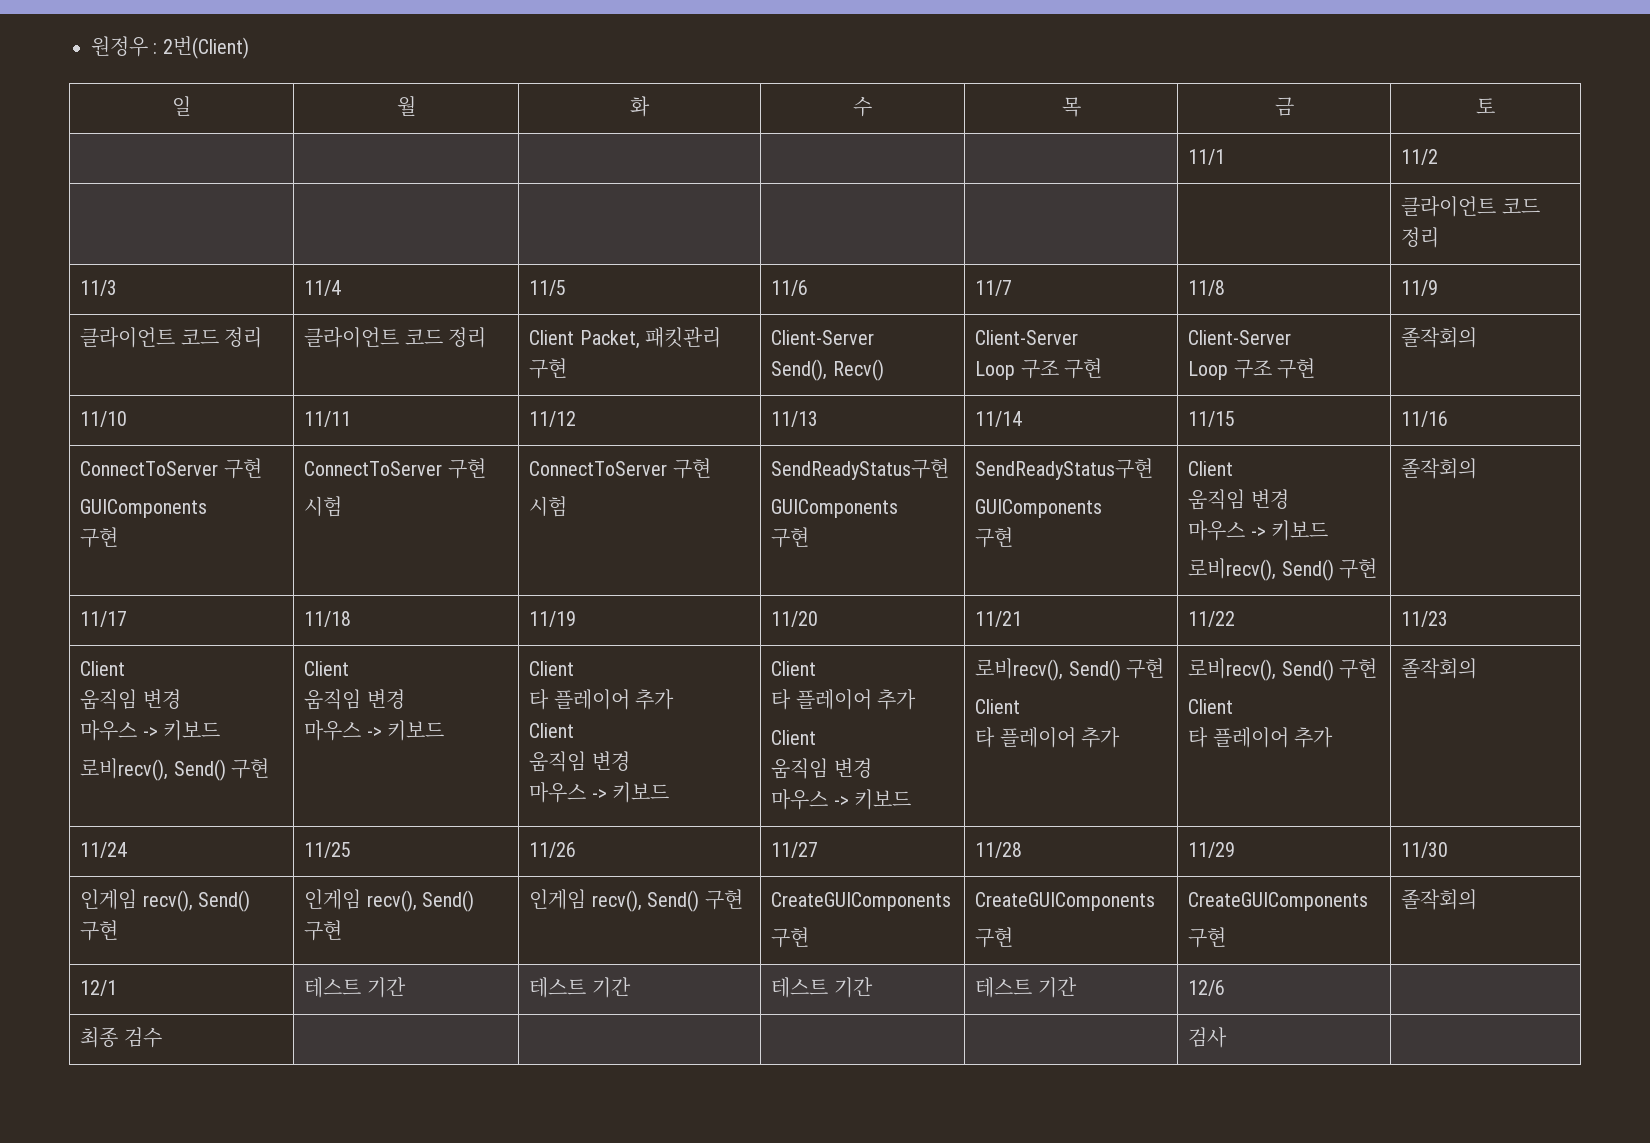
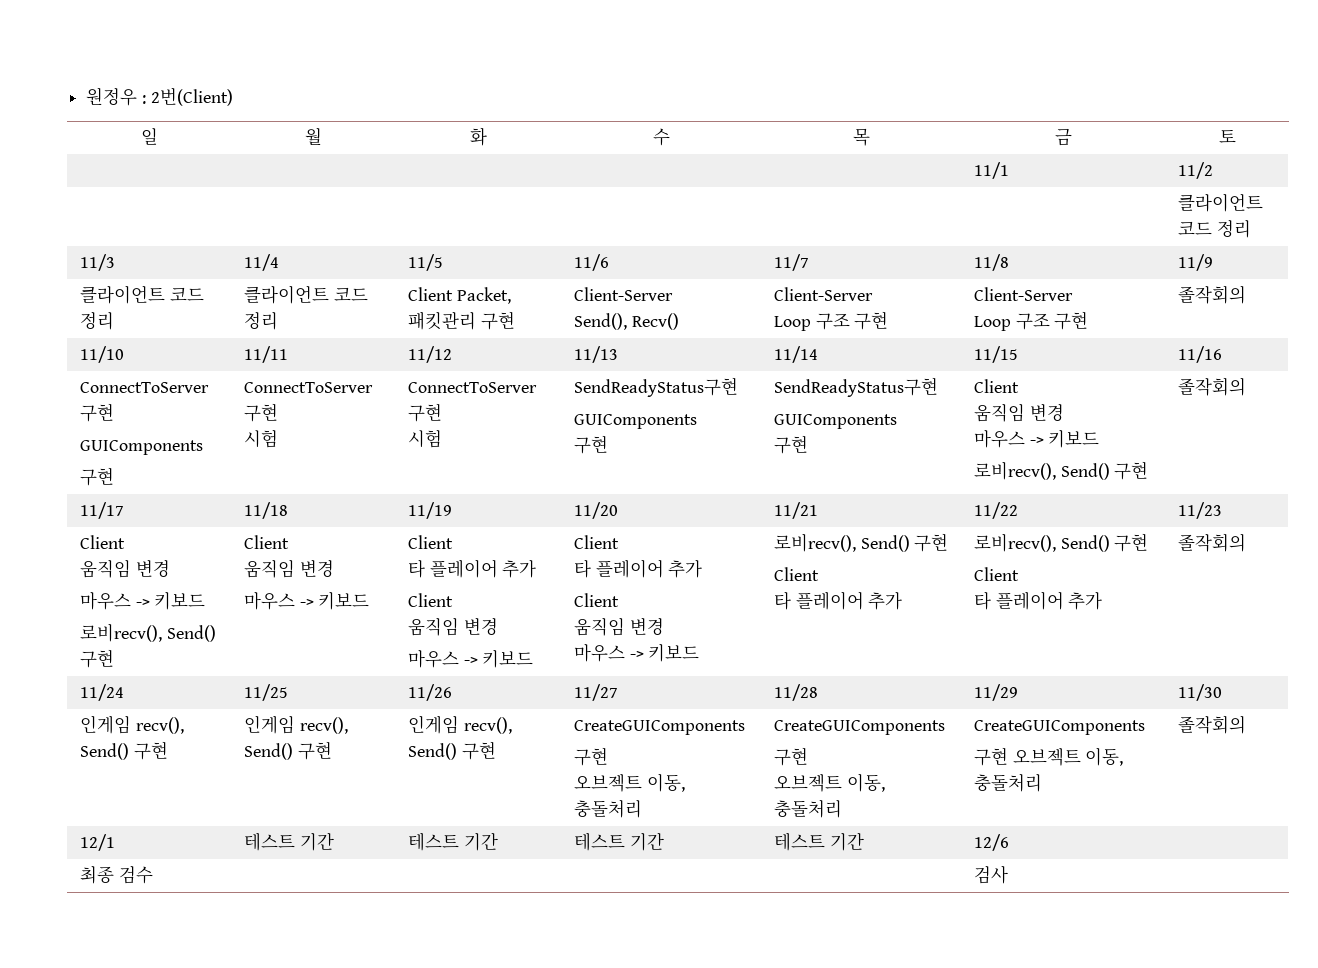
[975,892,1156,911] [975,927,1014,948] [1188,892,1369,911] [1188,927,1227,948] | CreateGUIComponents // 구현 | CreateGUIComponents // 구현 -> [573,773,685,792] [573,799,642,818] [773,720,945,735] [773,747,808,766] [773,773,885,792] [773,799,842,818] [973,720,1145,735] [973,747,1124,766] [973,773,1042,792] // 오브젝트 이동, 충돌처리 | CreateGUIComponents // 구현 // 오브젝트 이동, 충돌처리 | CreateGUIComponents // 구현 오브젝트 이동, 충돌처리

